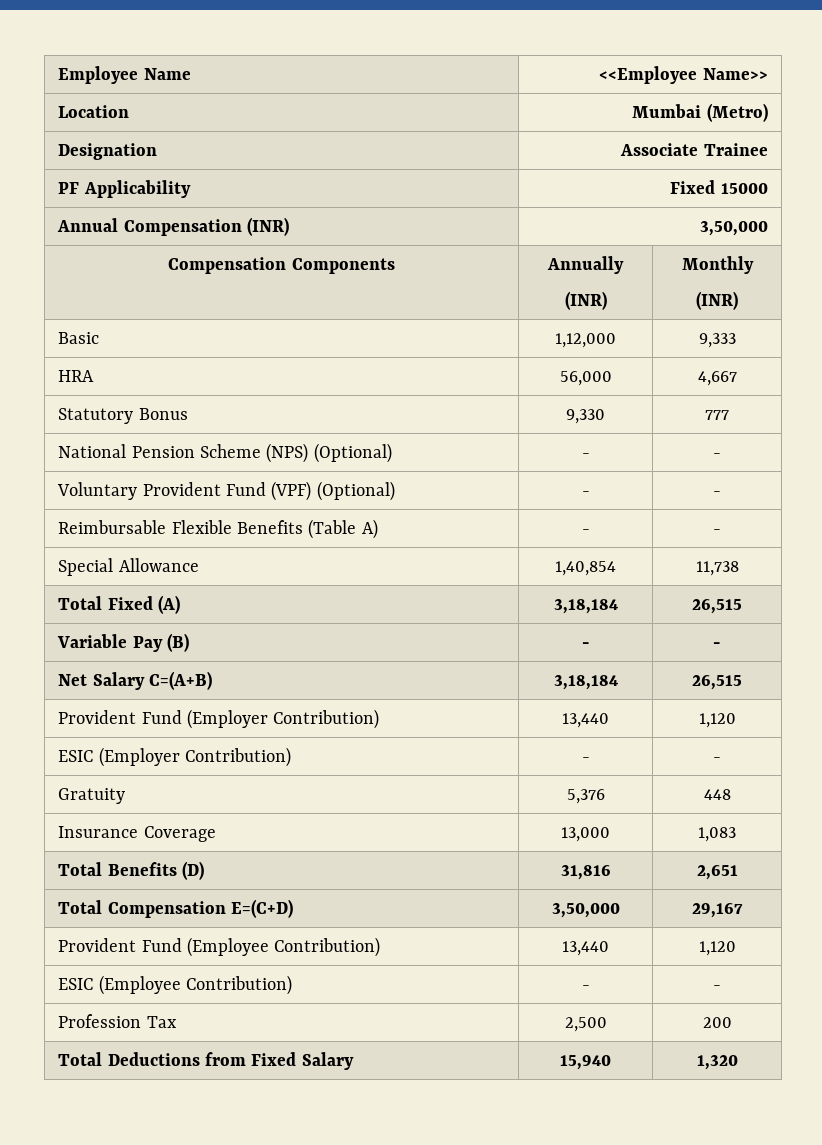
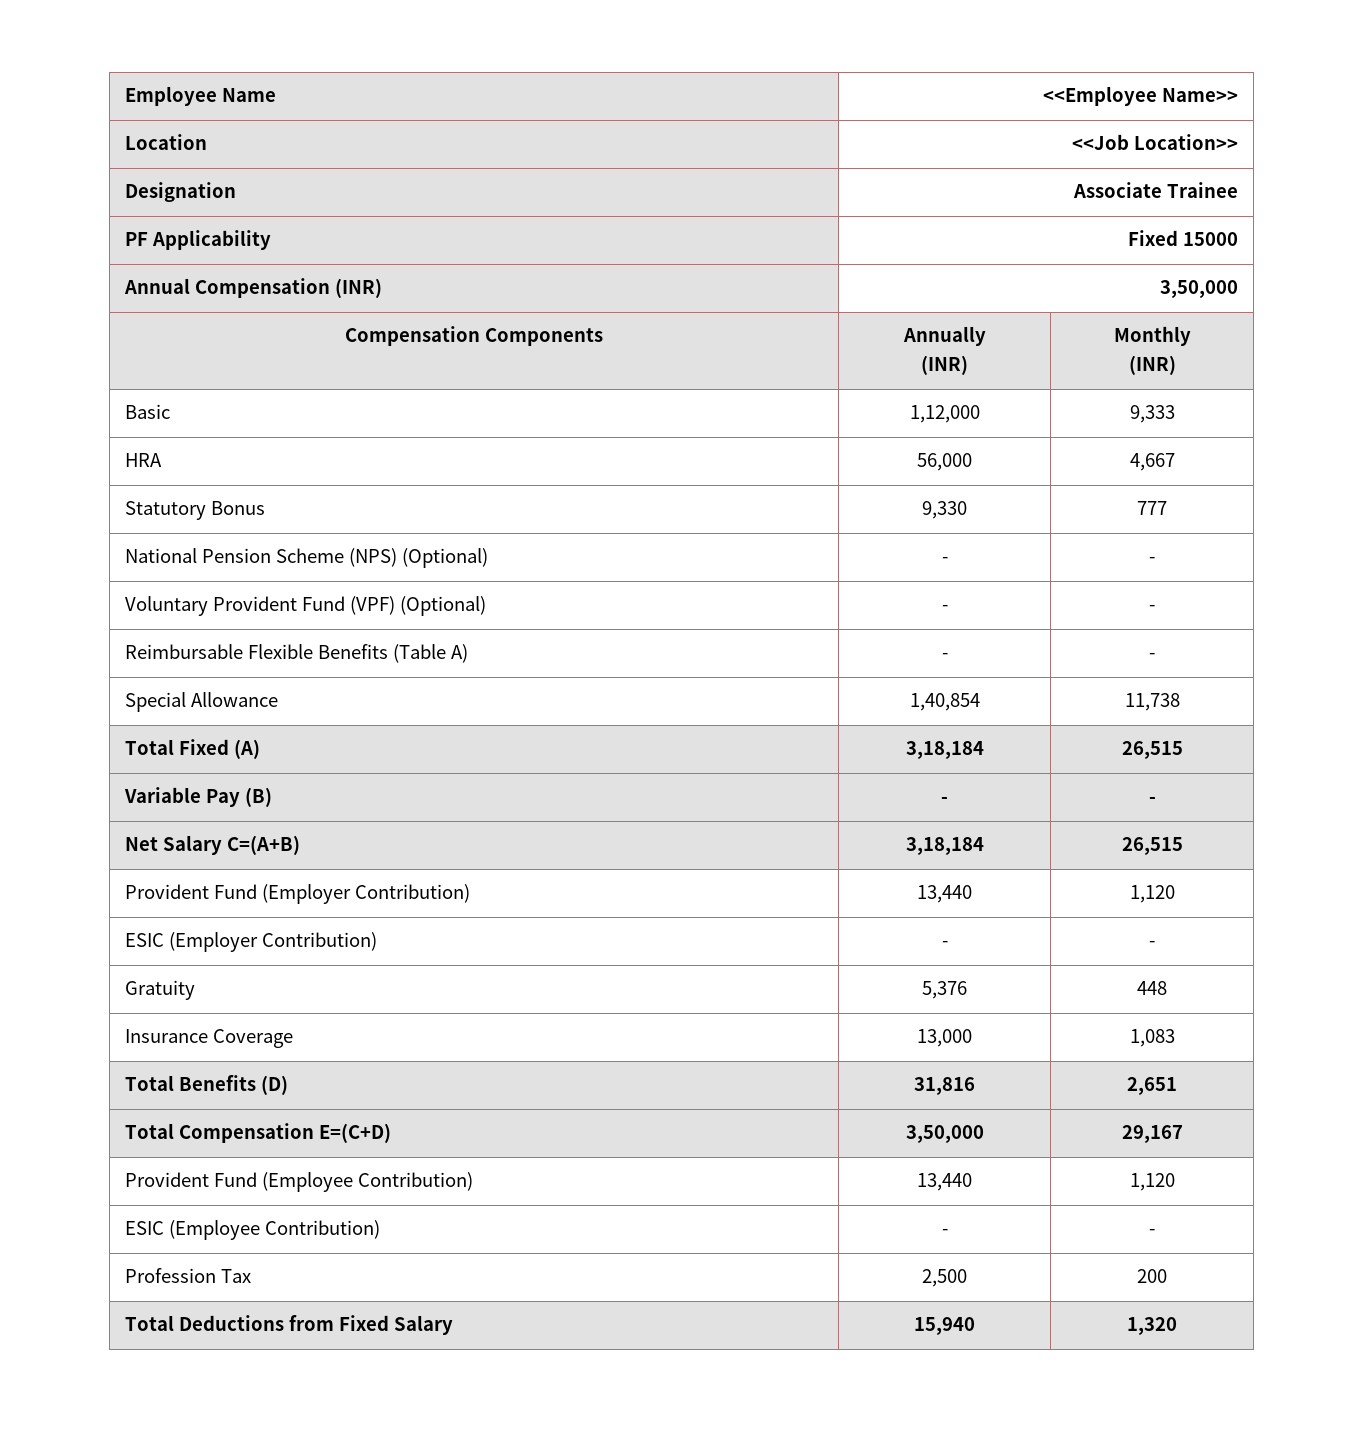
[632,103,768,122] Mumbai (Metro) -> [1072,134,1239,150] <<Job Location>>

